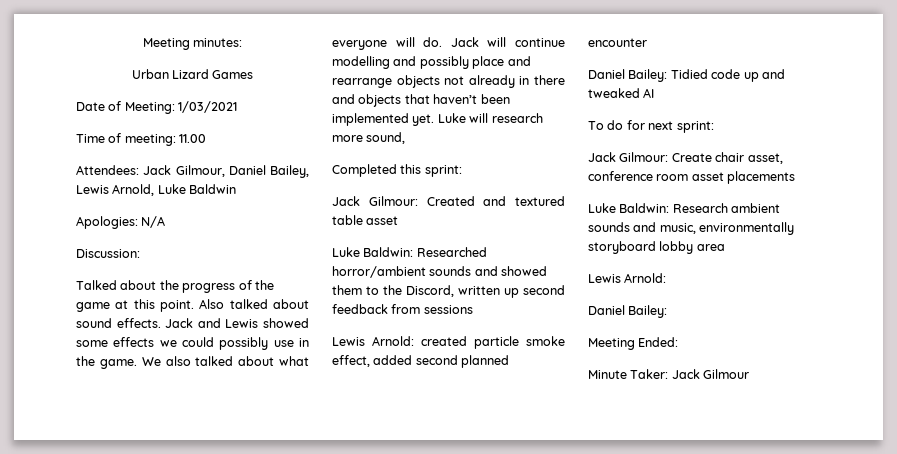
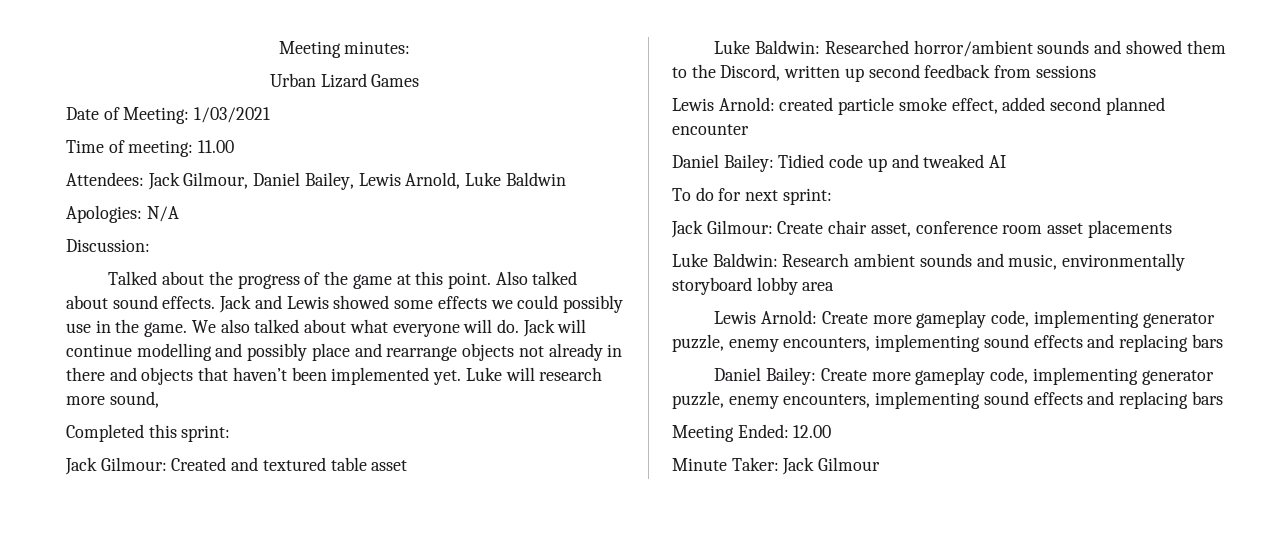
[588,305,668,318] // Daniel Bailey: -> [821,310,1215,328] [672,334,1223,352] [714,367,1214,385] [672,391,1223,409] Create more gameplay code, implementing generator puzzle, enemy encounters, implementing sound effects and replacing bars // Daniel Bailey: Create more gameplay code, implementing generator puzzle, enemy encounters, implementing sound effects and replacing bars
(679, 342) none -> [793,425,832,438] 12.00

